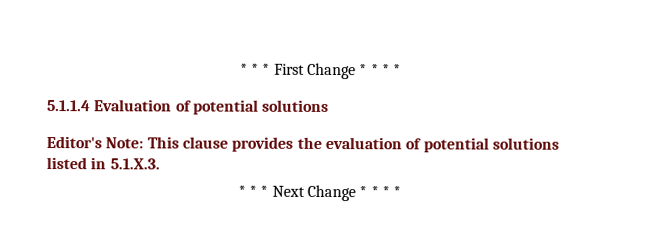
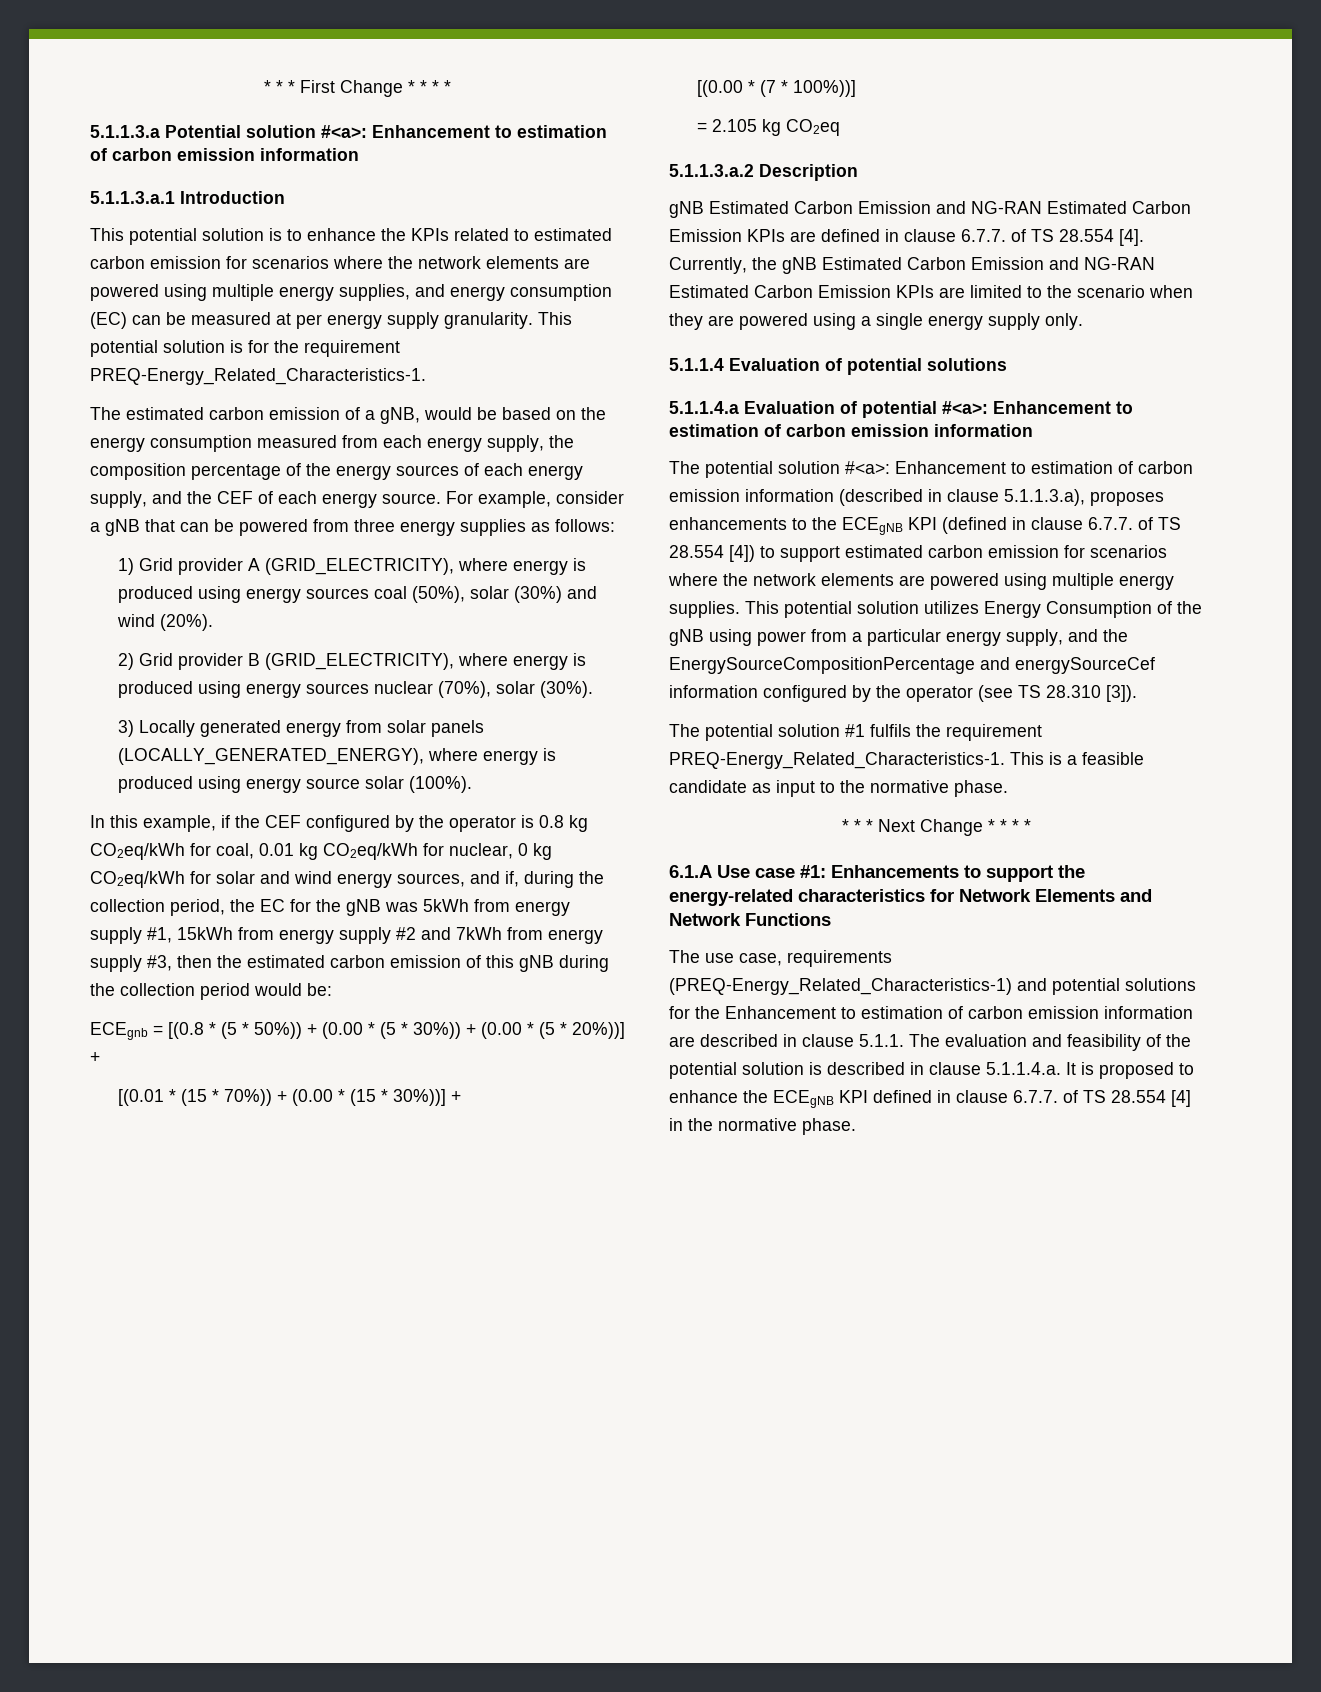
(402, 70) none -> [90,125,607,138] [90,148,359,161] [90,191,285,204] [90,228,612,245] [90,256,590,269] [90,284,612,301] [90,312,572,329] [90,340,400,357] [90,368,426,385] [90,407,606,424] [90,435,574,452] [90,463,583,480] [90,491,624,508] [90,519,615,536] [118,558,587,575] [118,586,598,603] [117,614,214,631] [118,653,587,670] [118,681,594,698] [118,720,485,737] [118,748,557,765] [118,776,473,793] [90,815,588,832] [90,843,552,860] [90,871,604,888] [90,899,570,916] [90,927,603,944] [90,955,609,972] [90,983,332,1000] [90,1022,625,1040] [90,1052,100,1063] [118,1089,462,1106] [697,80,857,97] [697,119,841,136] [669,164,858,181] [669,201,1191,218] [669,229,1144,246] [669,257,1155,274] [669,285,1193,298] [669,313,1083,330] // 5.1.1.3.a Potential solution #<a>: Enhancement to estimation of carbon emission information // 5.1.1.3.a.1 Introduction // This potential solution is to enhance the KPIs related to estimated carbon emission for scenarios where the network elements are powered using multiple energy supplies, and energy consumption (EC) can be measured at per energy supply granularity. This potential solution is for the requirement PREQ-Energy_Related_Characteristics-1. // The estimated carbon emission of a gNB, would be based on the energy consumption measured from each energy supply, the composition percentage of the energy sources of each energy supply, and the CEF of each energy source. For example, consider a gNB that can be powered from three energy supplies as follows: // 1) Grid provider A (GRID_ELECTRICITY), where energy is produced using energy sources coal (50%), solar (30%) and wind (20%). // 2) Grid provider B (GRID_ELECTRICITY), where energy is produced using energy sources nuclear (70%), solar (30%). // 3) Locally generated energy from solar panels (LOCALLY_GENERATED_ENERGY), where energy is produced using energy source solar (100%). // In this example, if the CEF configured by the operator is 0.8 kg CO2eq/kWh for coal, 0.01 kg CO2eq/kWh for nuclear, 0 kg CO2eq/kWh for solar and wind energy sources, and if, during the collection period, the EC for the gNB was 5kWh from energy supply #1, 15kWh from energy supply #2 and 7kWh from energy supply #3, then the estimated carbon emission of this gNB during the collection period would be: // ECEgnb = [(0.8 * (5 * 50%)) + (0.00 * (5 * 30%)) + (0.00 * (5 * 20%))] + // [(0.01 * (15 * 70%)) + (0.00 * (15 * 30%))] + // [(0.00 * (7 * 100%))] // = 2.105 kg CO2eq // 5.1.1.3.a.2 Description // gNB Estimated Carbon Emission and NG-RAN Estimated Carbon Emission KPIs are defined in clause 6.7.7. of TS 28.554 [4]. Currently, the gNB Estimated Carbon Emission and NG-RAN Estimated Carbon Emission KPIs are limited to the scenario when they are powered using a single energy supply only.
[46,136,559,153] [46,157,160,170] Editor's Note: This clause provides the evaluation of potential solutions listed in 5.1.X.3. -> [669,401,1133,418] [669,424,1033,437] [669,461,1193,478] [669,489,1164,506] [669,517,1181,535] [669,545,1167,562] [668,573,1174,590] [669,601,1202,618] [669,629,1128,646] [669,657,1155,674] [669,685,1137,702] [669,724,1042,741] [669,752,1144,769] [669,780,1008,797] 5.1.1.4.a Evaluation of potential #<a>: Enhancement to estimation of carbon emission information // The potential solution #<a>: Enhancement to estimation of carbon emission information (described in clause 5.1.1.3.a), proposes enhancements to the ECEgNB KPI (defined in clause 6.7.7. of TS 28.554 [4]) to support estimated carbon emission for scenarios where the network elements are powered using multiple energy supplies. This potential solution utilizes Energy Consumption of the gNB using power from a particular energy supply, and the EnergySourceCompositionPercentage and energySourceCef information configured by the operator (see TS 28.310 [3]). // The potential solution #1 fulfils the requirement PREQ-Energy_Related_Characteristics-1. This is a feasible candidate as input to the normative phase.
(402, 192) none -> [669,865,1085,882] [669,889,1152,906] [669,913,831,926] [669,950,892,967] [669,978,1196,995] [669,1006,1193,1019] [669,1034,1191,1051] [669,1062,1194,1079] [669,1090,1191,1108] [669,1118,856,1135] // 6.1.A Use case #1: Enhancements to support the energy-related characteristics for Network Elements and Network Functions // The use case, requirements (PREQ-Energy_Related_Characteristics-1) and potential solutions for the Enhancement to estimation of carbon emission information are described in clause 5.1.1. The evaluation and feasibility of the potential solution is described in clause 5.1.1.4.a. It is proposed to enhance the ECEgNB KPI defined in clause 6.7.7. of TS 28.554 [4] in the normative phase.

